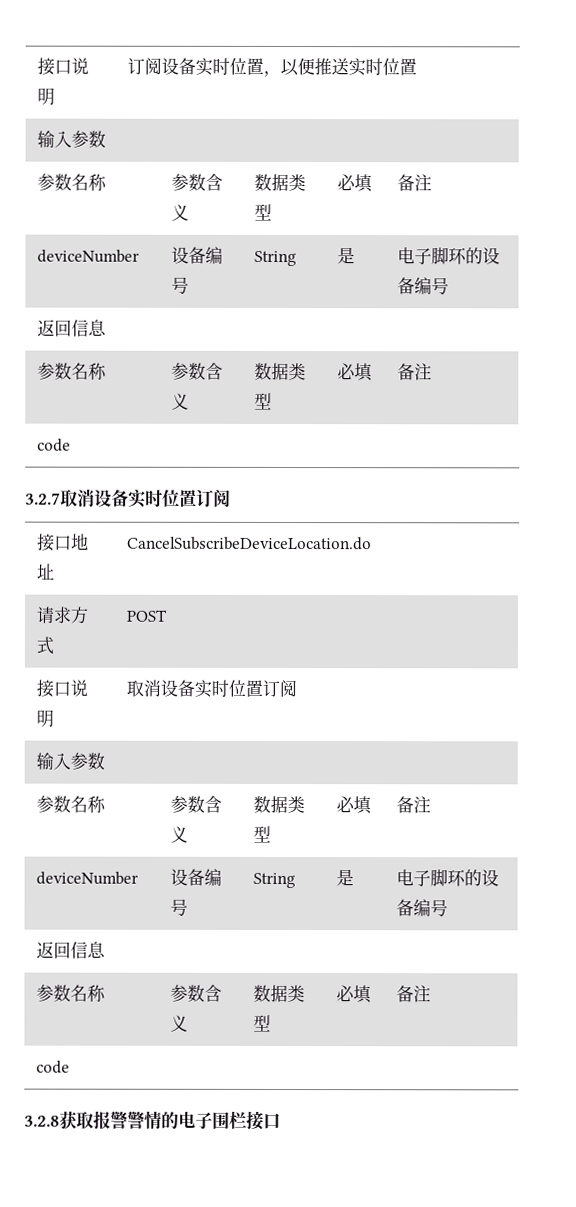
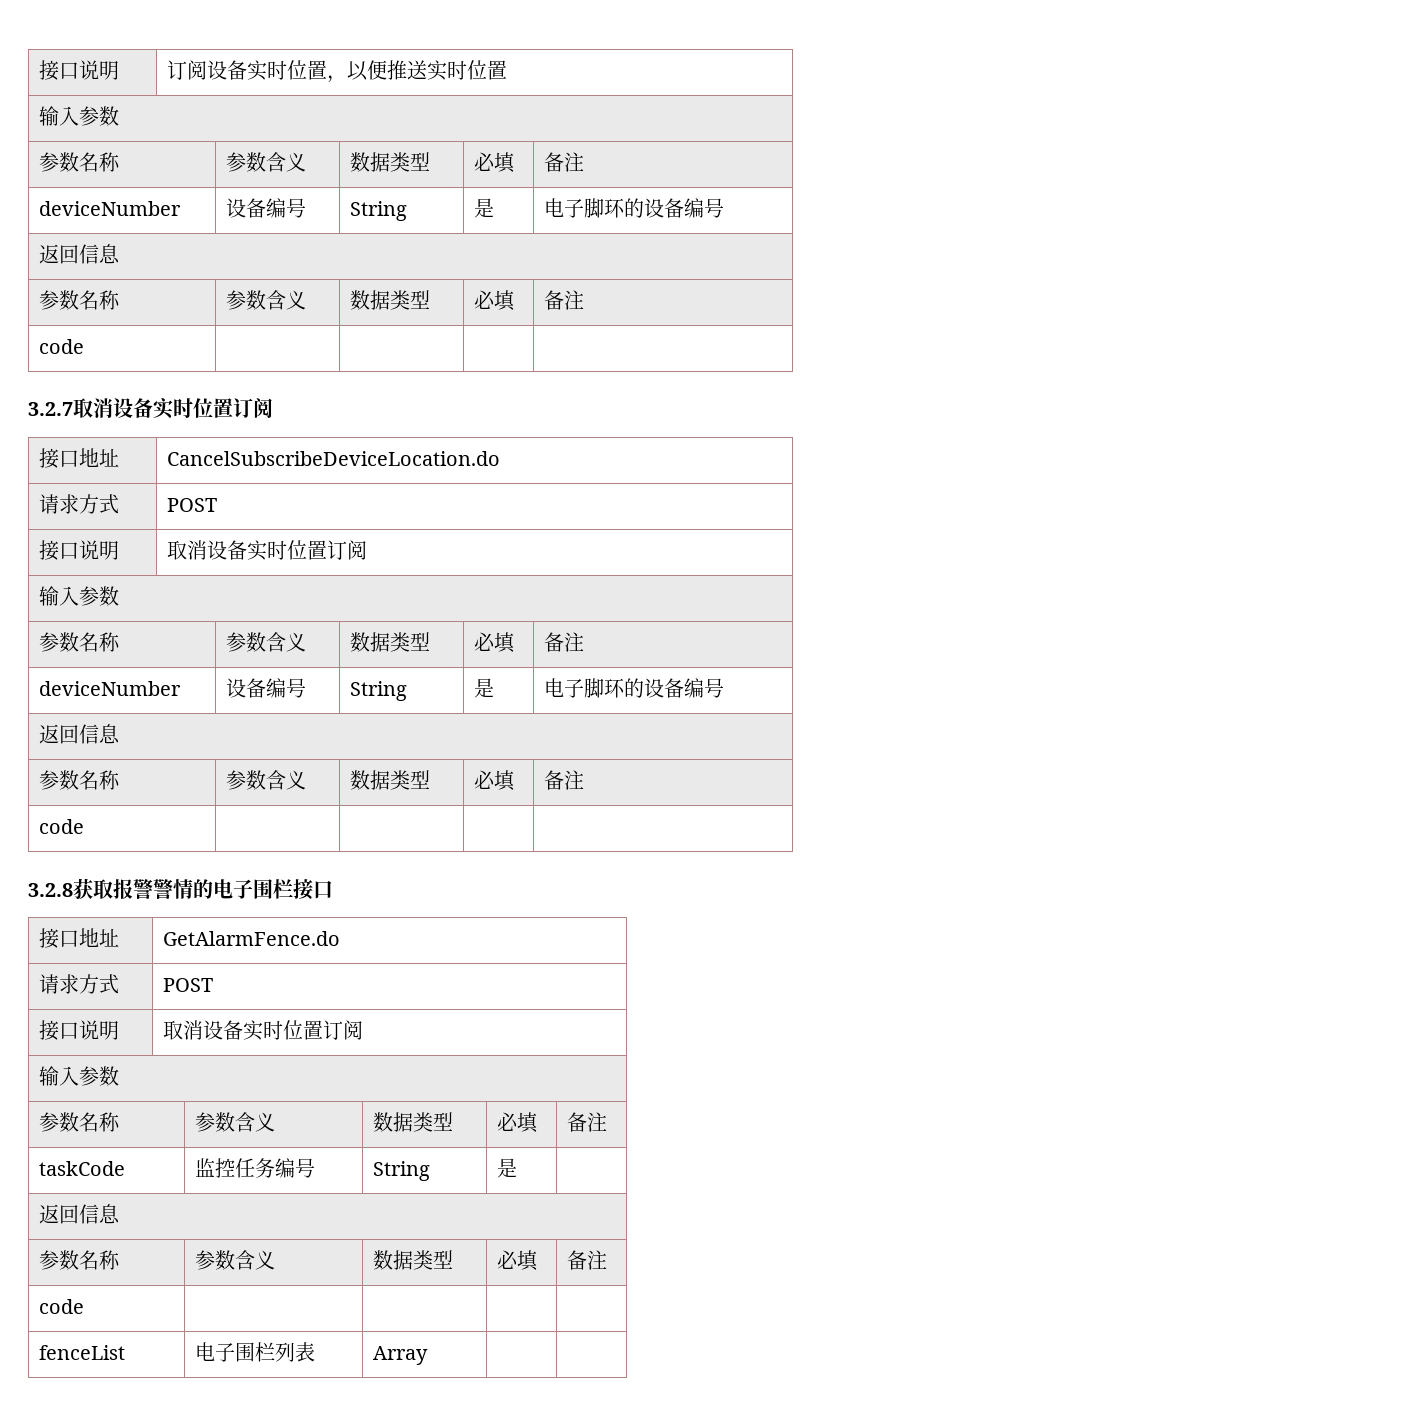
(281, 1120) none -> [39,928,120,949] [163,931,341,946] [39,974,120,994] [163,978,214,992] [39,1020,120,1041] [163,1020,364,1041] [39,1066,120,1086] [39,1112,121,1132] [195,1112,276,1132] [373,1112,454,1132] [497,1112,540,1133] [567,1112,608,1132] [39,1161,126,1176] [195,1158,316,1178] [373,1161,431,1181] [497,1158,518,1178] [39,1204,121,1224] [39,1250,121,1270] [195,1250,276,1270] [373,1250,454,1270] [497,1250,540,1271] [567,1250,608,1270] [39,1299,85,1314] [39,1345,126,1360] [195,1342,316,1362] [373,1346,429,1365] // 接口地址 | GetAlarmFence.do // 请求方式 | POST // 接口说明 | 取消设备实时位置订阅 // 输入参数 // 参数名称 | 参数含义 | 数据类型 | 必填 | 备注 // taskCode | 监控任务编号 | String | 是 | // 返回信息 // 参数名称 | 参数含义 | 数据类型 | 必填 | 备注 // code | | | | // fenceList | 电子围栏列表 | Array | |

